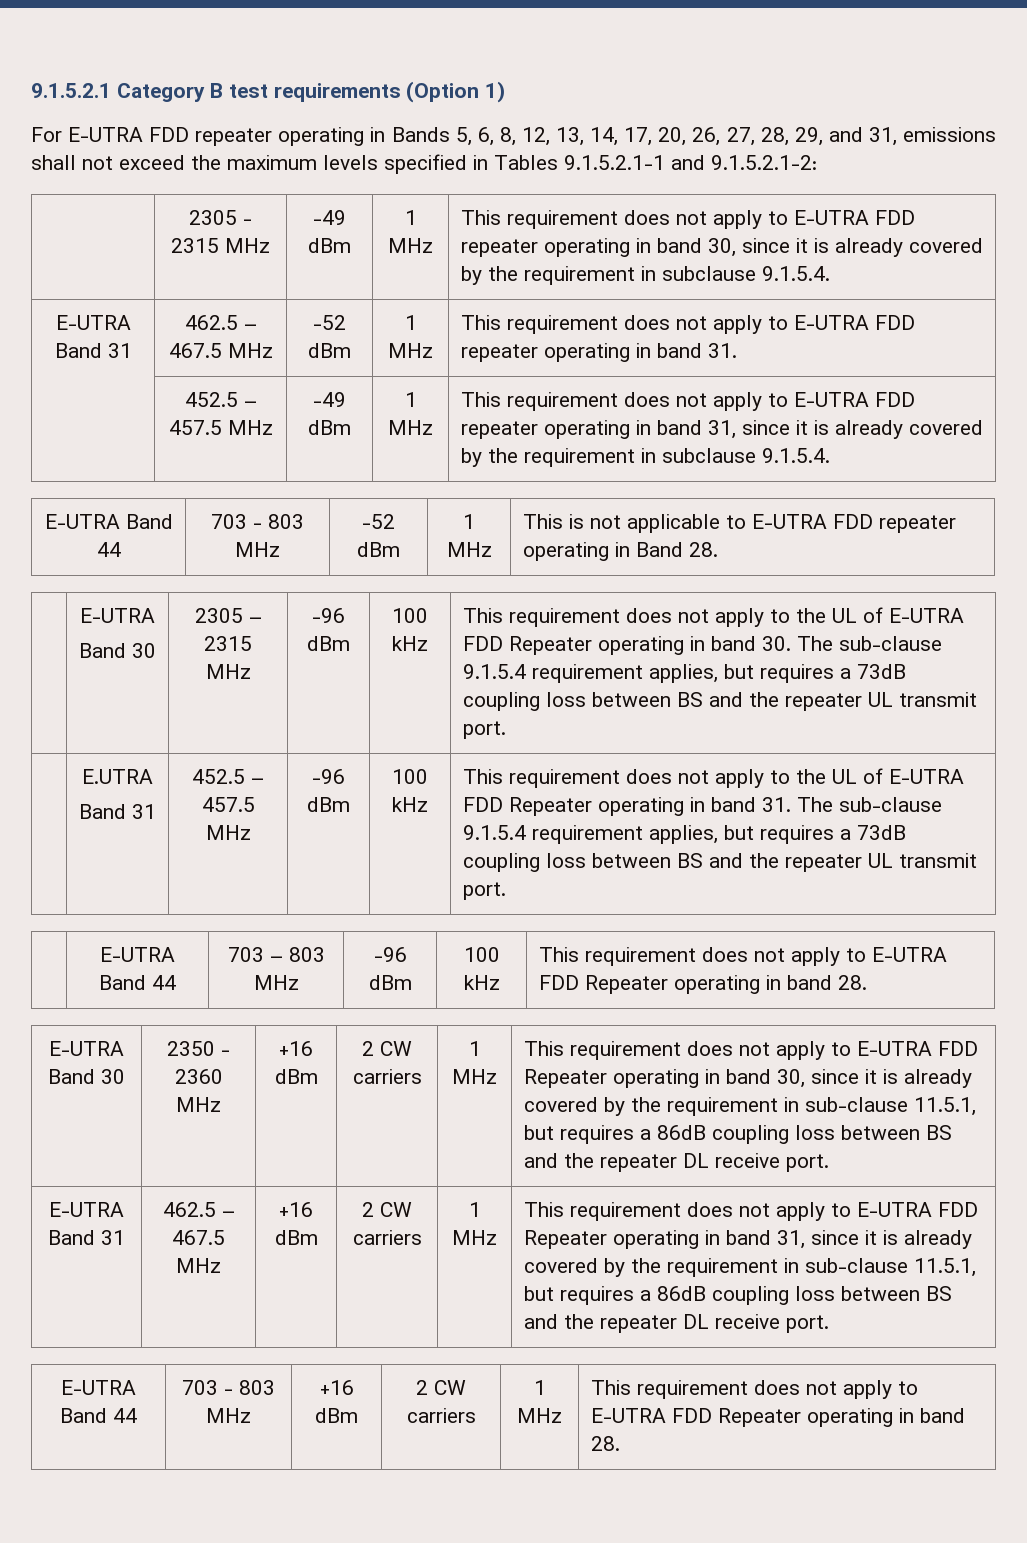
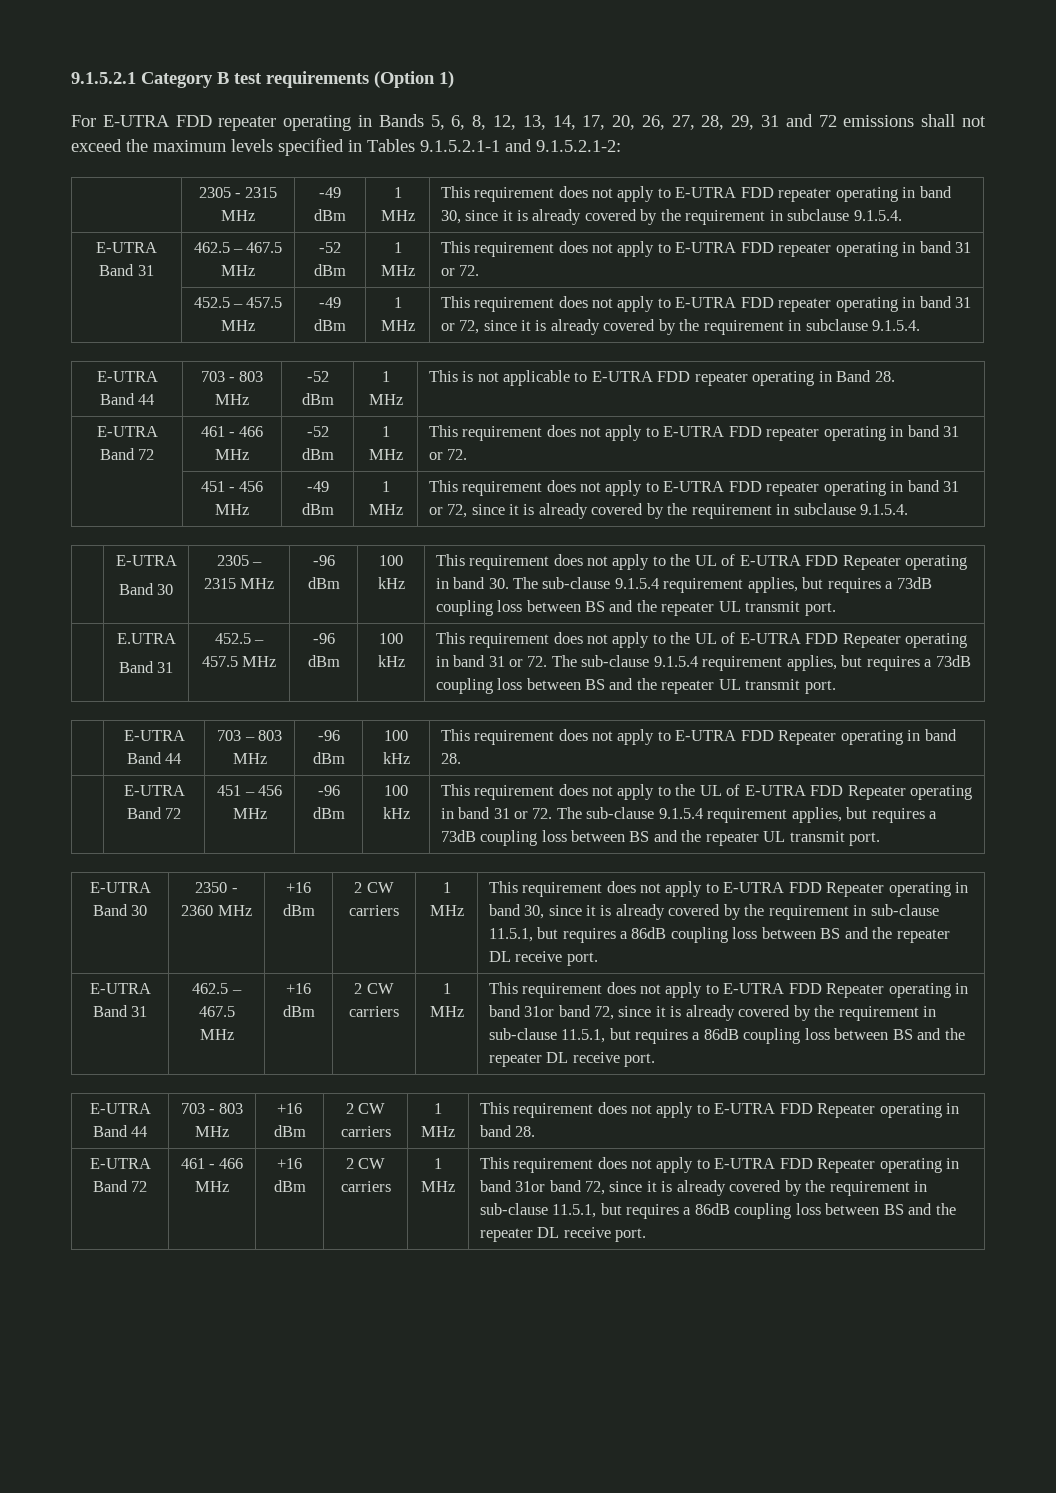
[828,127,897,146] and 31, -> [761,114,837,127] 31 and 72
[707,343,737,358] 31. -> [955,242,972,253] [440,265,480,276] 31 or 72.
[707,420,736,439] 31, -> [955,297,972,308] [440,320,480,334] 31 or 72,
(718, 549) none -> [96,426,158,437] [99,448,155,460] [200,426,264,437] [215,449,249,460] [306,426,329,437] [301,448,334,460] [381,426,390,437] [368,449,403,460] [428,425,960,441] [428,449,468,460] [200,481,264,492] [215,504,249,515] [306,481,329,492] [301,503,334,515] [381,481,390,492] [368,504,403,515] [428,480,960,496] [428,503,909,519] // E-UTRA Band 72 | 461 - 466 MHz | -52 dBm | 1 MHz | This requirement does not apply to E-UTRA FDD repeater operating in band 31 or 72. // | 451 - 456 MHz | -49 dBm | 1 MHz | This requirement does not apply to E-UTRA FDD repeater operating in band 31 or 72, since it is already covered by the requirement in subclause 9.1.5.4.
[761,797,791,812] 31. -> [488,656,548,667] 31 or 72.
(867, 982) none -> [123,785,185,796] [126,807,182,819] [217,785,282,796] [232,808,267,819] [317,785,340,796] [312,807,345,819] [384,785,408,796] [382,807,410,819] [440,784,973,800] [440,807,938,823] [440,830,881,846] // | E-UTRA Band 72 | 451 – 456 MHz | -96 dBm | 100 kHz | This requirement does not apply to the UL of E-UTRA FDD Repeater operating in band 31 or 72. The sub-clause 9.1.5.4 requirement applies, but requires a 73dB coupling loss between BS and the repeater UL transmit port.
[776,1230,805,1249] 31, -> [524,1005,614,1020] 31or band 72,
(620, 1443) none -> [89,1158,151,1169] [92,1180,148,1192] [180,1158,244,1169] [195,1181,229,1192] [277,1158,302,1169] [273,1180,306,1192] [345,1158,386,1169] [340,1181,391,1192] [434,1158,442,1169] [421,1181,455,1192] [479,1157,960,1173] [479,1180,928,1196] [479,1203,956,1219] [479,1227,646,1242] // E-UTRA Band 72 | 461 - 466 MHz | +16 dBm | 2 CW carriers | 1 MHz | This requirement does not apply to E-UTRA FDD Repeater operating in band 31or band 72, since it is already covered by the requirement in sub-clause 11.5.1, but requires a 86dB coupling loss between BS and the repeater DL receive port.

